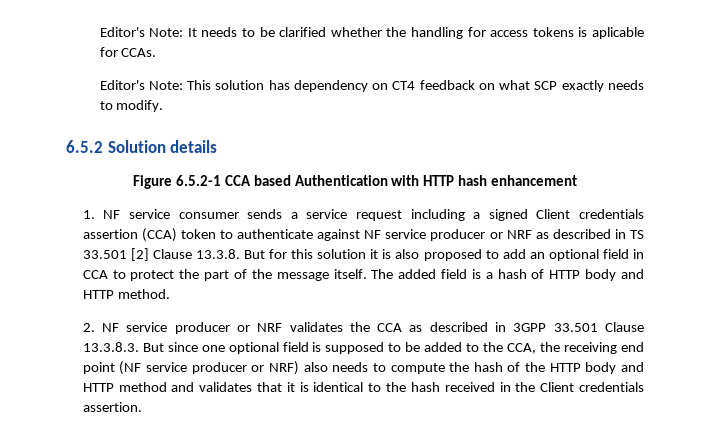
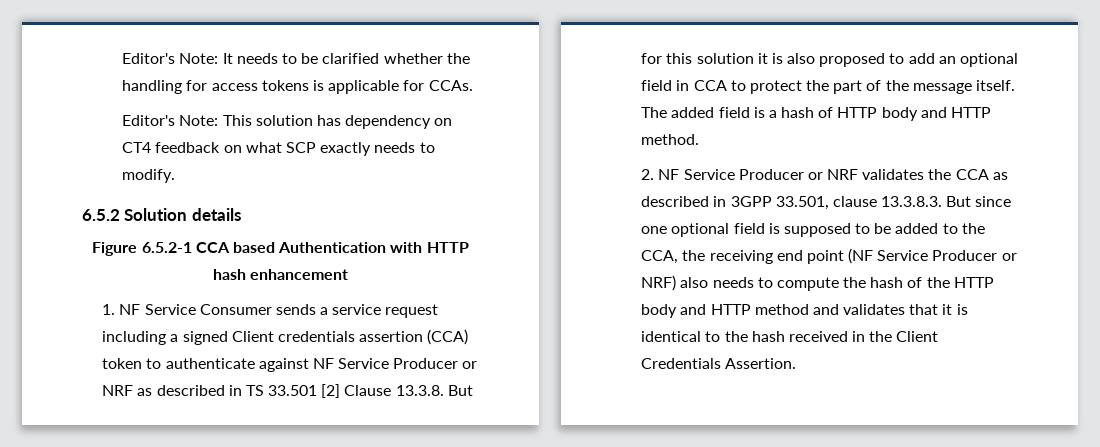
[591,27,644,39] aplicable -> [328,80,400,94] applicable
[128,209,239,219] service consumer -> [144,304,272,315] Service Consumer
[385,229,486,241] service producer -> [338,358,459,369] Service Producer
[126,322,230,334] service producer -> [683,169,804,180] Service Producer
[553,322,644,332] 33.501 Clause -> [775,196,877,210] 33.501, clause
[146,362,247,374] service producer -> [877,250,998,261] Service Producer
[579,382,645,392] [82,402,142,412] credentials assertion. -> [641,358,797,369] Credentials Assertion.

